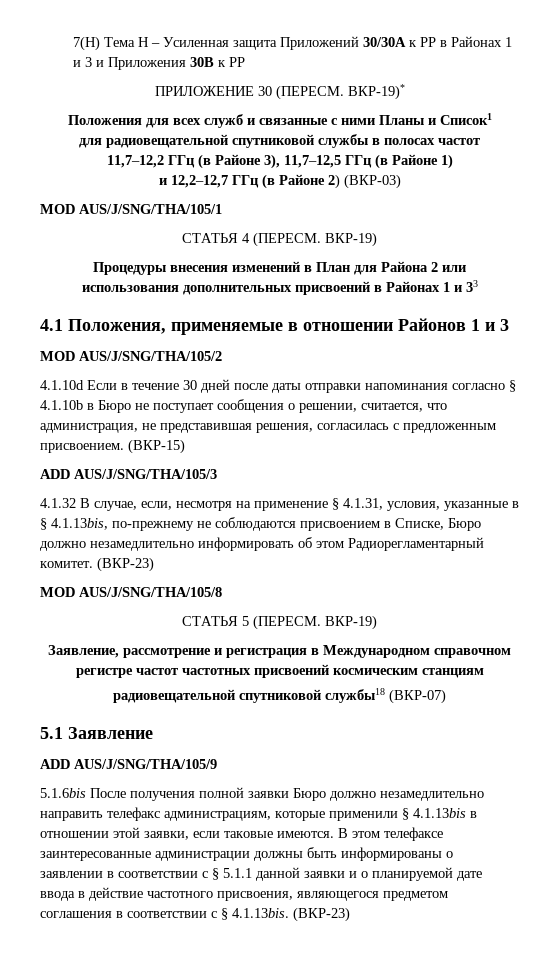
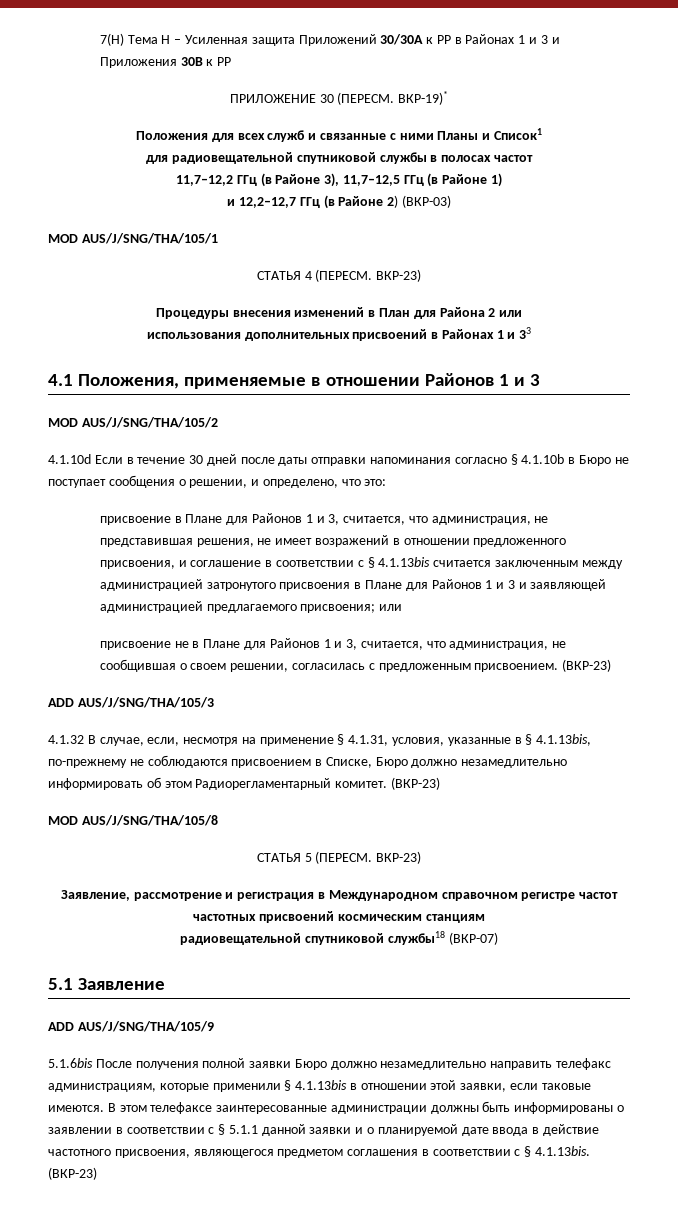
[325,232,377,247] ВКР-19) -> [376,269,422,282] ВКР-23)
(357, 408) none -> [251,479,387,488] [99,513,340,525] и определено, что это: // присвоение в Плане для Районов 1 и 3,
(313, 428) none -> [257,535,567,547] [99,557,623,569] [99,579,607,591] [99,601,403,613] [99,638,567,650] [99,659,289,672] не имеет возражений в отношении предложенного присвоения, и соглашение в соответствии с § 4.1.13bis считается заключенным между администрацией затронутого присвоения в Плане для Районов 1 и 3 и заявляющей администрацией предлагаемого присвоения; или // присвоение не в Плане для Районов 1 и 3, считается, что администрация, не сообщившая о своем решении,
[128,439,185,454] (ВКР-15) -> [562,659,612,672] (ВКР-23)
[325,615,377,630] ВКР-19) -> [376,851,422,864] ВКР-23)

